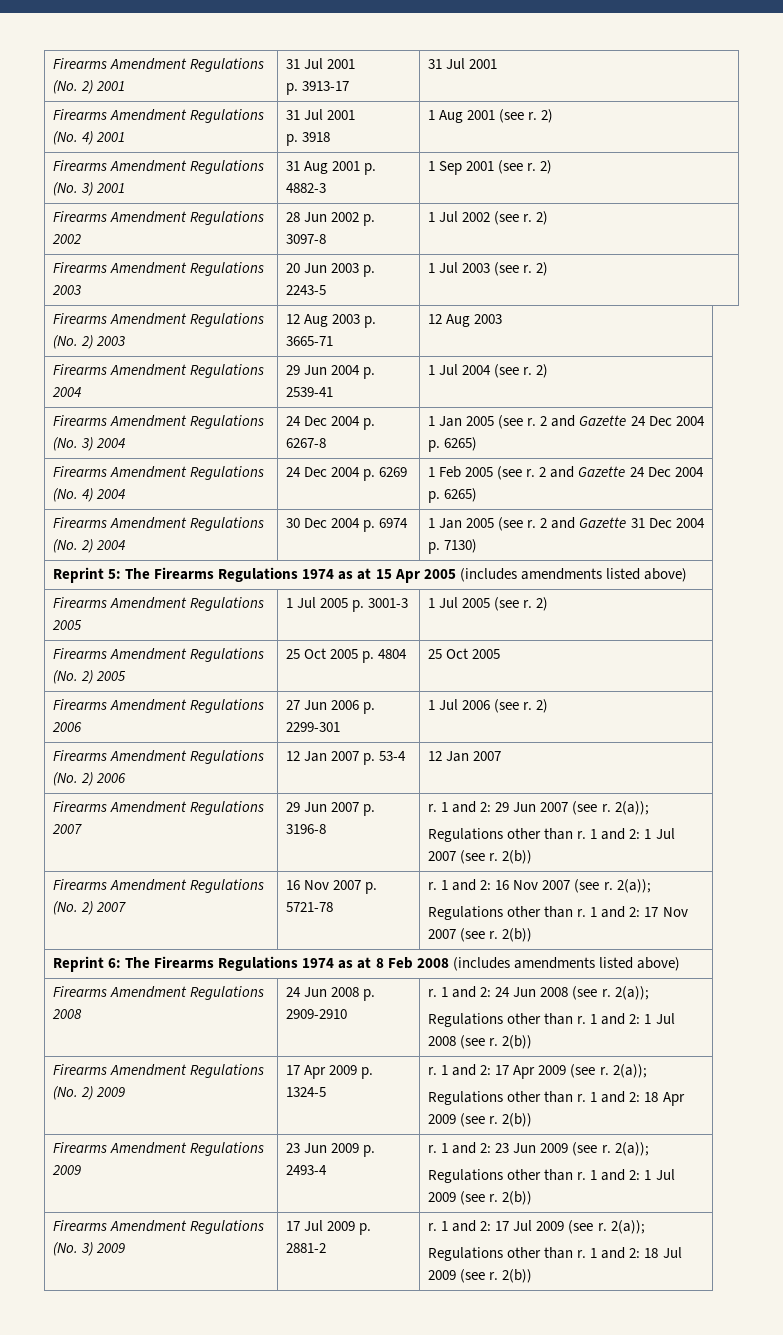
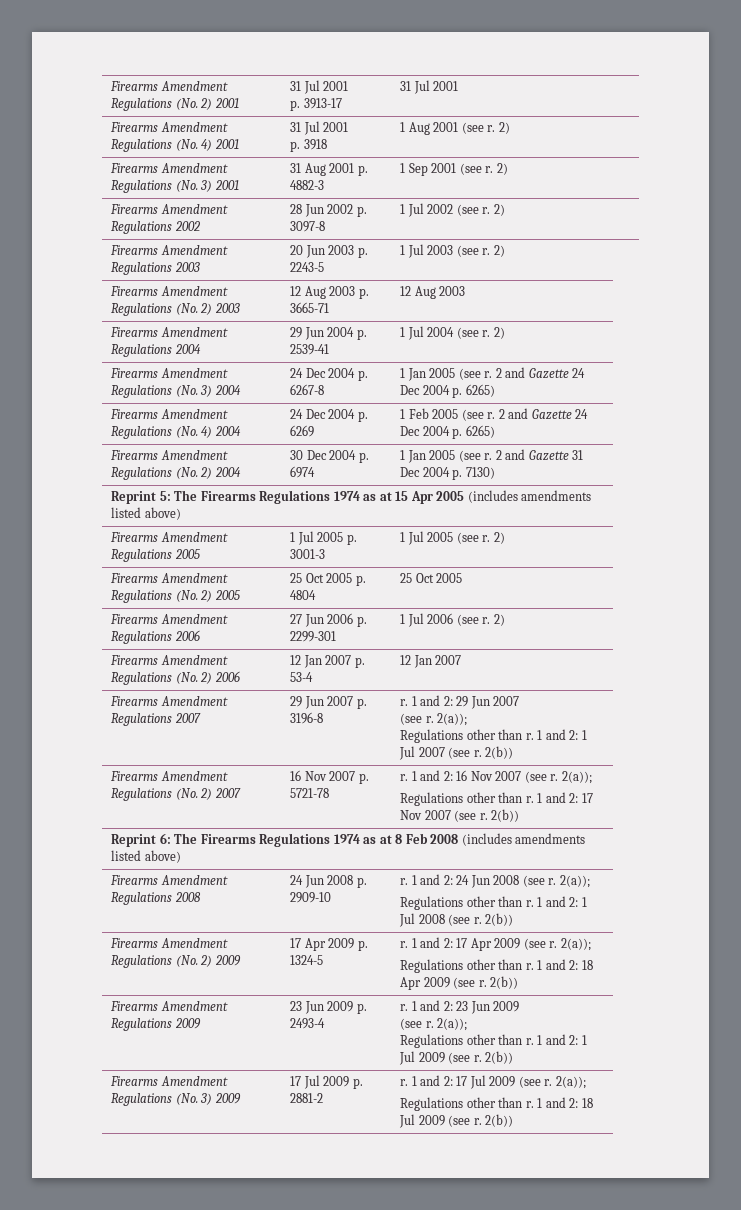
(569, 807) none -> (520, 701) //
[286,1009,348,1019] 2909-2910 -> [290,892,332,903] 2909-10
(569, 1148) none -> (520, 1006) //

